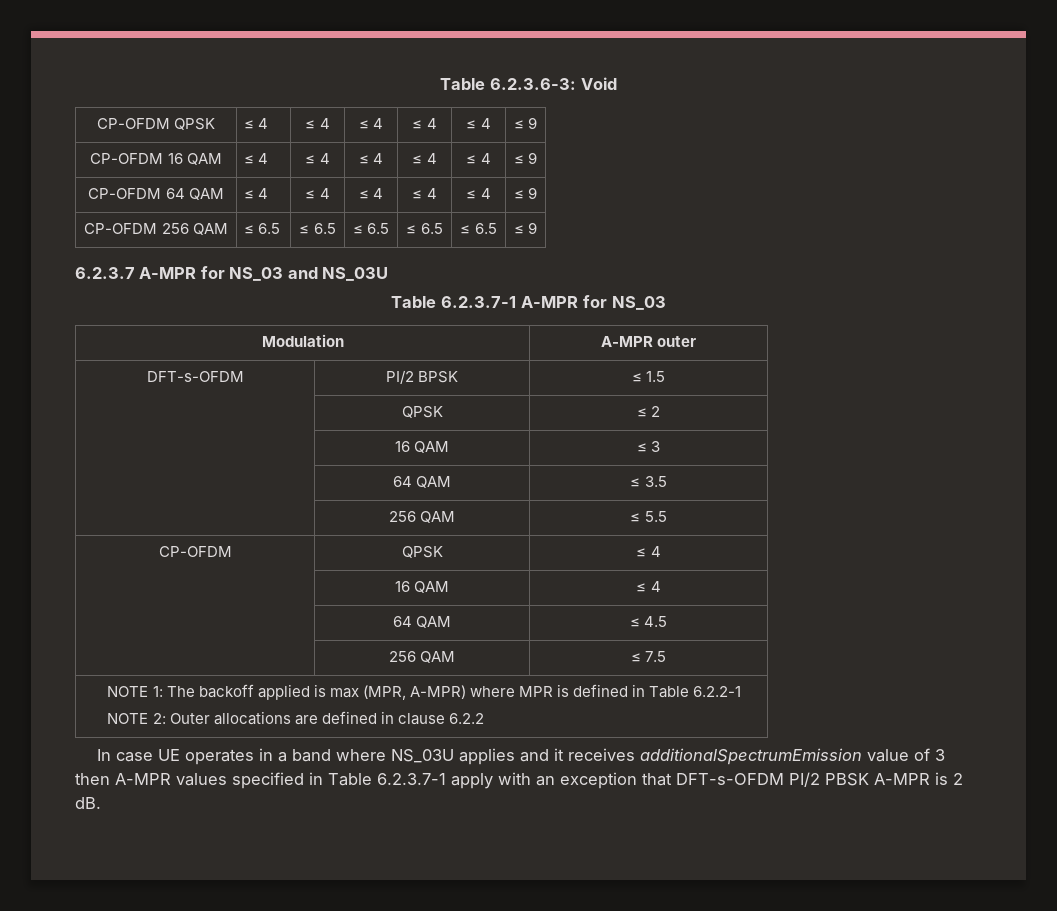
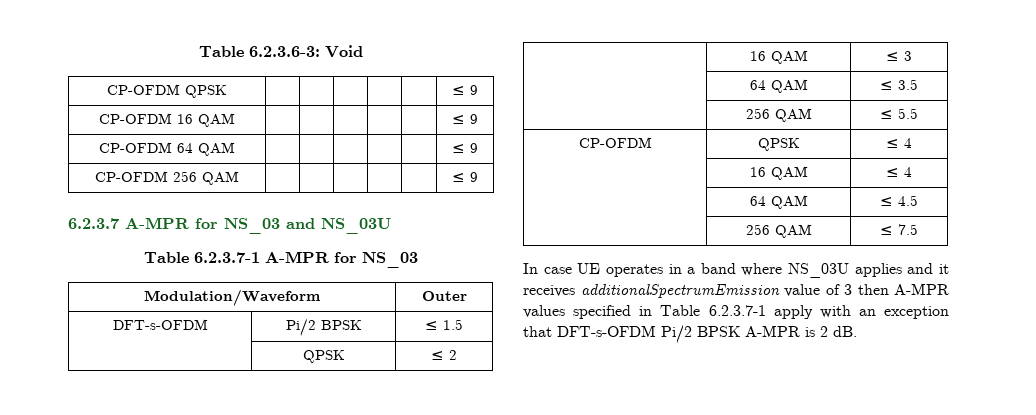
[243,118,268,129] [305,118,330,129] [358,118,384,129] [412,118,437,129] [466,118,491,129] ≤ 4 | ≤ 4 | ≤ 4 | ≤ 4 | ≤ 4 -> (227, 91) | | | |
[243,153,268,164] [305,153,330,164] [358,153,384,164] [412,153,437,164] [466,153,491,164] ≤ 4 | ≤ 4 | ≤ 4 | ≤ 4 | ≤ 4 -> (235, 120) | | | |
[243,188,268,199] [305,188,330,199] [358,188,384,199] [412,188,437,199] [466,188,491,199] ≤ 4 | ≤ 4 | ≤ 4 | ≤ 4 | ≤ 4 -> (235, 149) | | | |
[243,223,280,234] [299,223,336,234] [352,223,390,234] [406,223,443,234] [460,223,497,234] ≤ 6.5 | ≤ 6.5 | ≤ 6.5 | ≤ 6.5 | ≤ 6.5 -> (239, 178) | | | |
[261,334,344,347] [600,336,697,347] Modulation | A-MPR outer -> [144,289,321,306] [421,291,467,301] Modulation/Waveform | Outer
[385,370,414,384] PI/2 -> [285,318,316,336] Pi/2
[107,684,742,700] [107,711,484,725] // NOTE 1: The backoff applied is max (MPR, A-MPR) where MPR is defined in Table 6.2.2-1 // NOTE 2: Outer allocations are defined in clause 6.2.2 -> (918, 229) none
[789,772,869,787] PI/2 PBSK -> [661,325,740,343] Pi/2 BPSK

